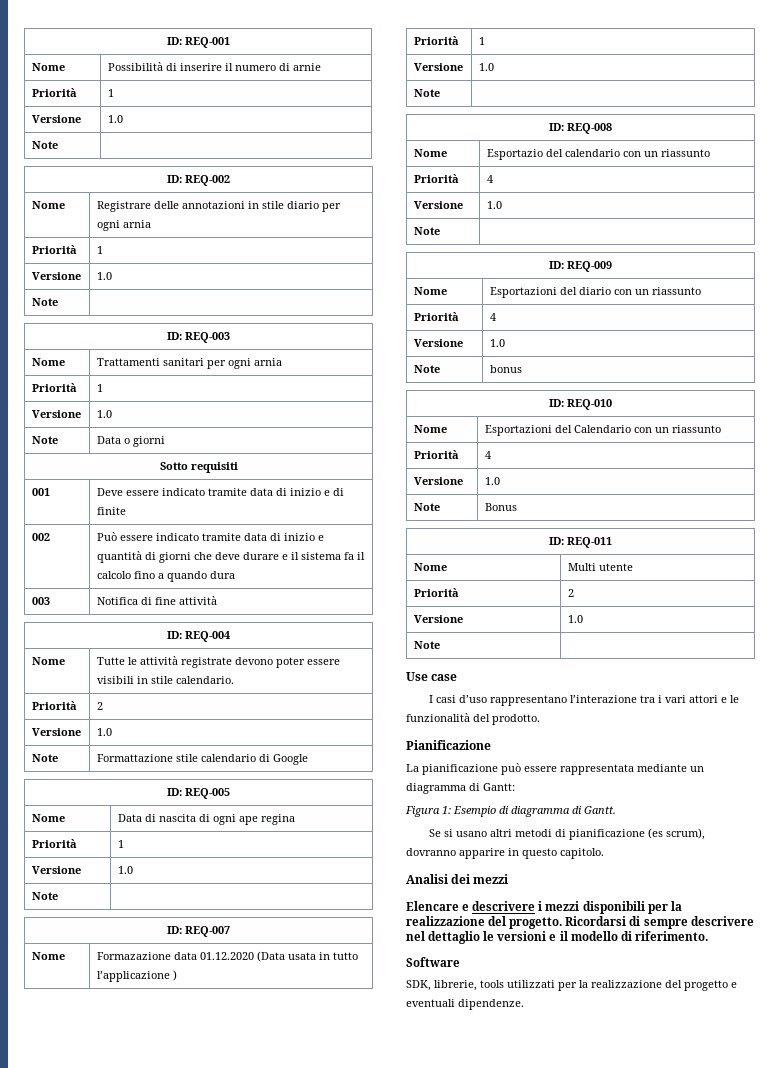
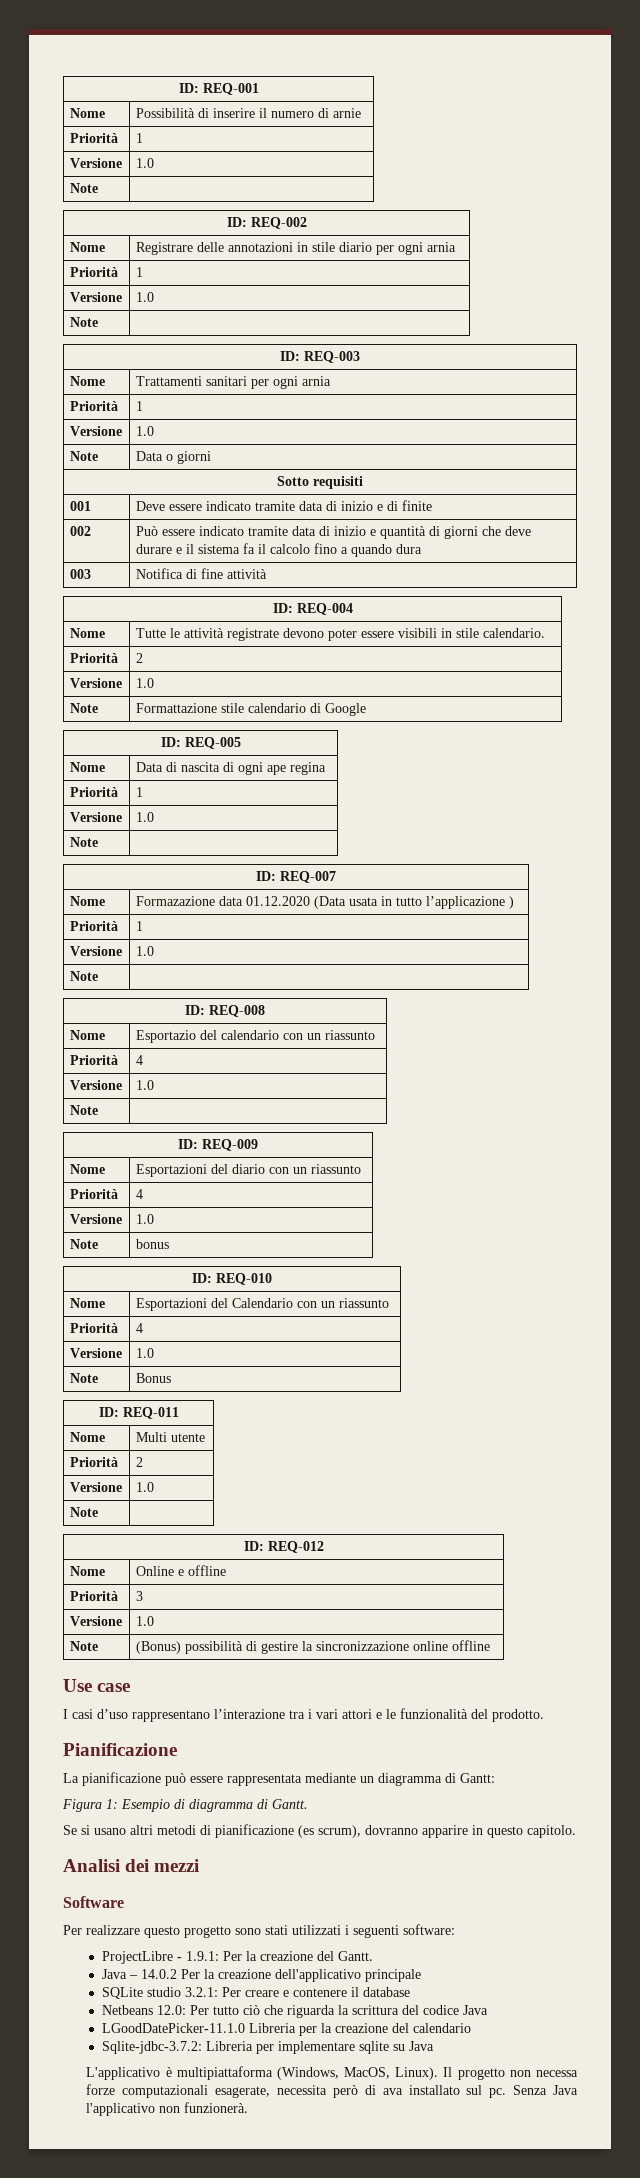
(440, 645) none -> [243,1541,324,1553] [69,1566,105,1576] [135,1565,226,1576] [69,1591,118,1601] [135,1591,143,1601] [69,1616,122,1626] [135,1616,154,1626] [69,1641,98,1651] [135,1640,490,1654] // ID: REQ-012 // Nome | Online e offline // Priorità | 3 // Versione | 1.0 // Note | (Bonus) possibilità di gestire la sincronizzazione online offline
[406,901,682,914] [406,916,754,929] [406,931,708,944] [406,957,460,967] [406,980,737,991] [406,999,524,1010] Elencare e descrivere i mezzi disponibili per la realizzazione del progetto. Ricordarsi di sempre descrivere nel dettaglio le versioni e il modello di riferimento. // Software // SDK, librerie, tools utilizzati per la realizzazione del progetto e eventuali dipendenze. -> [63,1896,124,1908] [63,1924,455,1938] [101,1951,373,1964] [101,1969,421,1982] [101,1987,410,1999] [101,2005,488,2018] [101,2023,471,2036] [101,2041,434,2054] [86,2066,578,2080] [86,2084,578,2098] [86,2102,249,2116] Software // Per realizzare questo progetto sono stati utilizzati i seguenti software: // ProjectLibre - 1.9.1: Per la creazione del Gantt. // Java – 14.0.2 Per la creazione dell'applicativo principale // SQLite studio 3.2.1: Per creare e contenere il database // Netbeans 12.0: Per tutto ciò che riguarda la scrittura del codice Java // LGoodDatePicker-11.1.0 Libreria per la creazione del calendario // Sqlite-jdbc-3.7.2: Libreria per implementare sqlite su Java // L'applicativo è multipiattaforma (Windows, MacOS, Linux). Il progetto non necessa forze computazionali esagerate, necessita però di ava installato sul pc. Senza Java l'applicativo non funzionerà.

